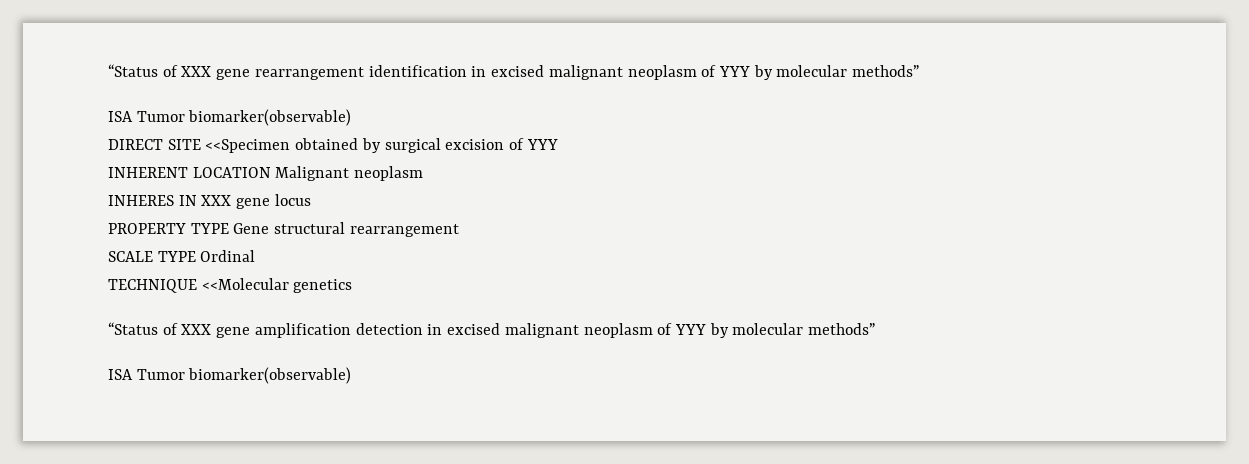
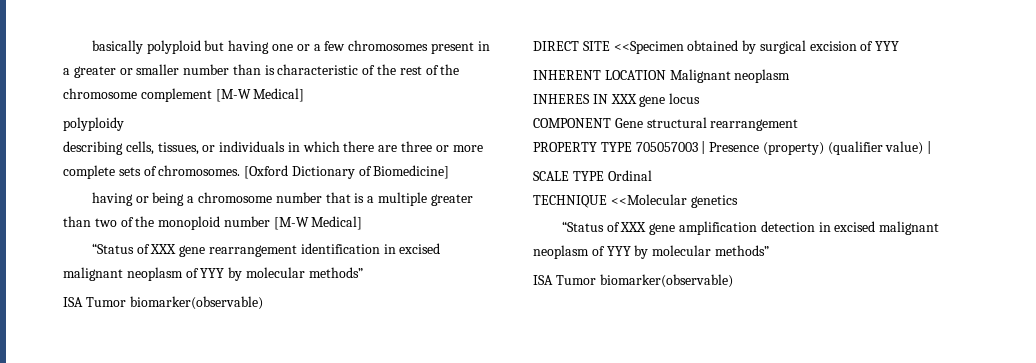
(108, 70) none -> [91,40,490,54] [63,64,460,78] [63,88,305,102] [63,117,124,131] [63,141,483,155] [63,165,450,179] [91,192,473,206] [63,216,363,230] basically polyploid but having one or a few chromosomes present in a greater or smaller number than is characteristic of the rest of the chromosome complement [M-W Medical] // polyploidy // describing cells, tissues, or individuals in which there are three or more complete sets of chromosomes. [Oxford Dictionary of Biomedicine] // having or being a chromosome number that is a multiple greater than two of the monoploid number [M-W Medical] //
[108,223,229,234] PROPERTY TYPE -> [533,118,611,128] COMPONENT
(459, 230) none -> [533,141,932,155] // PROPERTY TYPE 705057003 | Presence (property) (qualifier value) |

